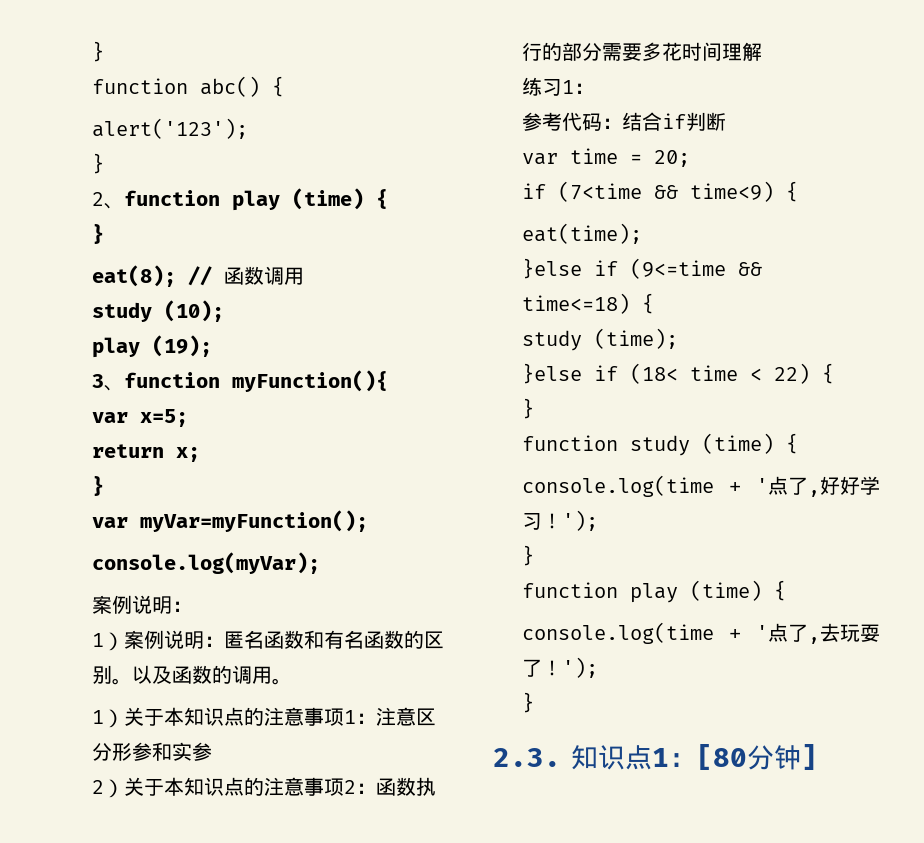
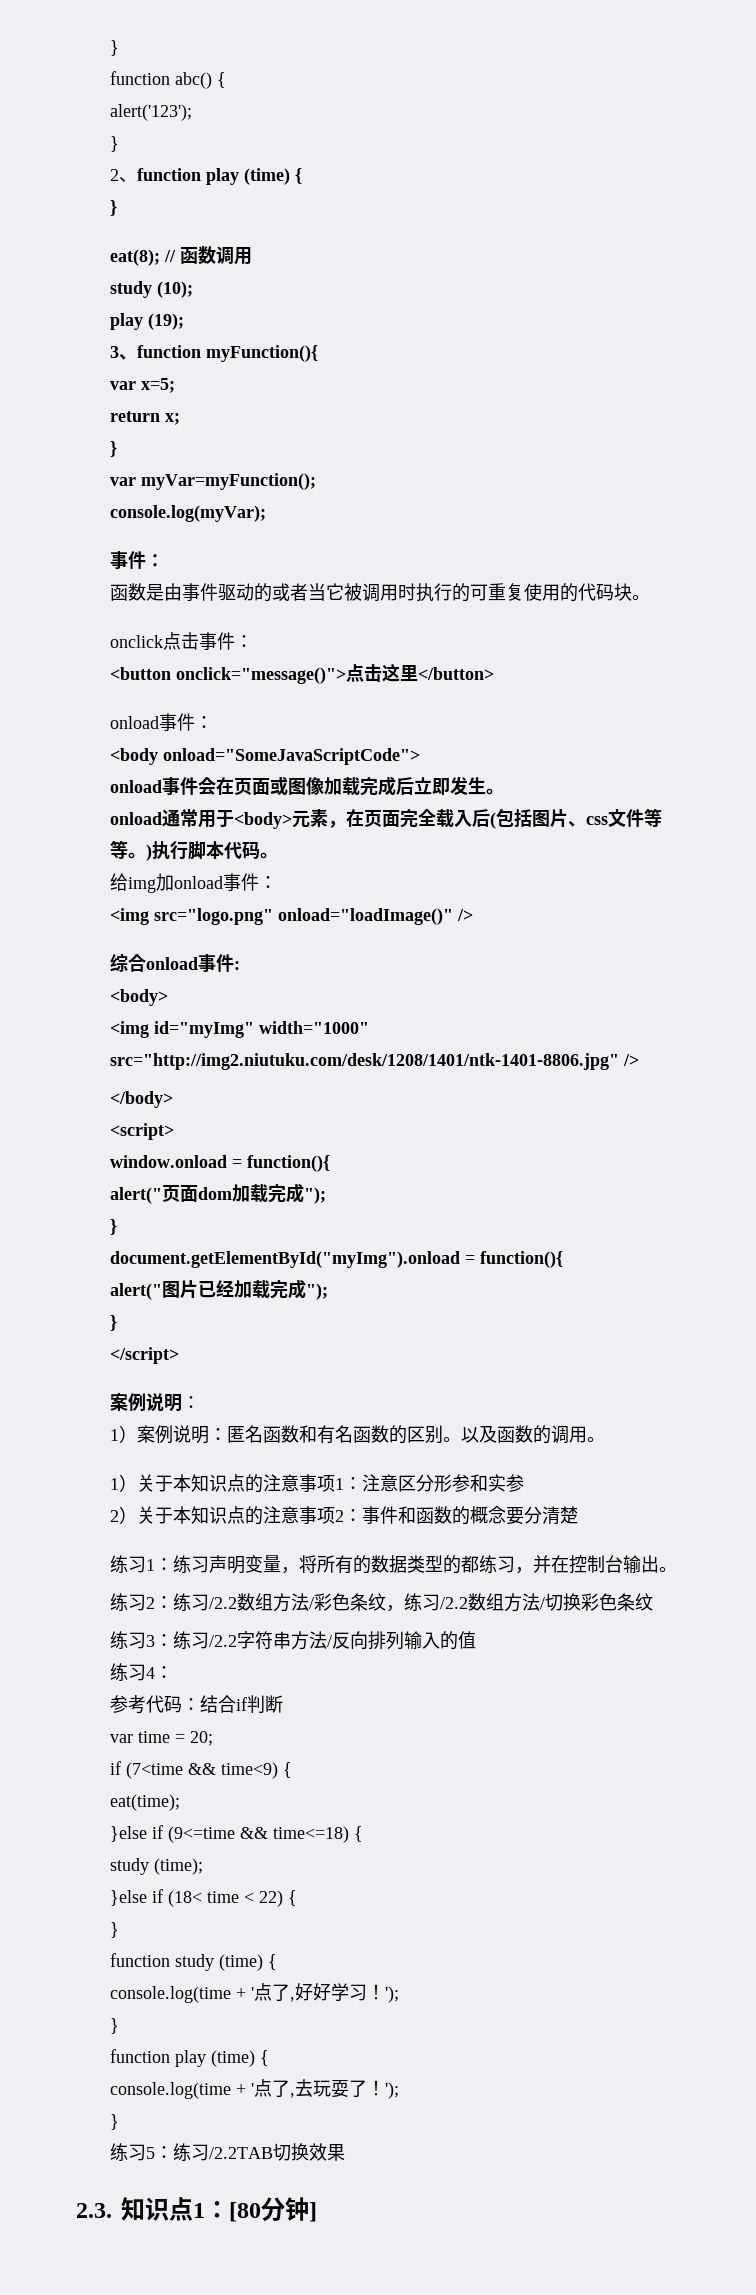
(320, 563) none -> [110,551,165,569] [110,583,651,602] [110,632,254,650] [110,663,495,684] [110,713,214,731] [110,748,421,765] [110,776,505,796] [110,808,663,829] [110,840,279,861] [110,873,278,893] [110,908,474,925] [110,953,241,972] [110,989,169,1006] [110,1021,370,1038] [110,1053,640,1070] [110,1091,174,1108] [110,1123,175,1140] [110,1155,331,1172] [110,1183,327,1204] [110,1219,118,1235] [110,1251,564,1268] [110,1279,329,1300] [110,1315,118,1331] [110,1347,180,1364] // 事件： // 函数是由事件驱动的或者当它被调用时执行的可重复使用的代码块。 // onclick点击事件： // <button onclick="message()">点击这里</button> // onload事件： // <body onload="SomeJavaScriptCode"> // onload事件会在页面或图像加载完成后立即发生。 // onload通常用于<body>元素，在页面完全载入后(包括图片、css文件等等。)执行脚本代码。 // 给img加onload事件： // <img src="logo.png" onload="loadImage()" /> // 综合onload事件: // <body> // <img id="myImg" width="1000" src="http://img2.niutuku.com/desk/1208/1401/ntk-1401-8806.jpg" /> // </body> // <script> // window.onload = function(){ // alert("页面dom加载完成"); // } // document.getElementById("myImg").onload = function(){ // alert("图片已经加载完成"); // } // </script>
[375,777,436,796] [521,42,762,61] [521,77,574,96] 函数执行的部分需要多花时间理解 // 练习1 -> [362,1506,579,1525] [110,1555,678,1574] [110,1593,654,1612] [110,1631,477,1650] [110,1663,156,1681] 事件和函数的概念要分清楚 // 练习1：练习声明变量，将所有的数据类型的都练习，并在控制台输出。 // 练习2：练习/2.2数组方法/彩色条纹，练习/2.2数组方法/切换彩色条纹 // 练习3：练习/2.2字符串方法/反向排列输入的值 // 练习4
(534, 702) none -> [110,2143,346,2161] // 练习5：练习/2.2TAB切换效果

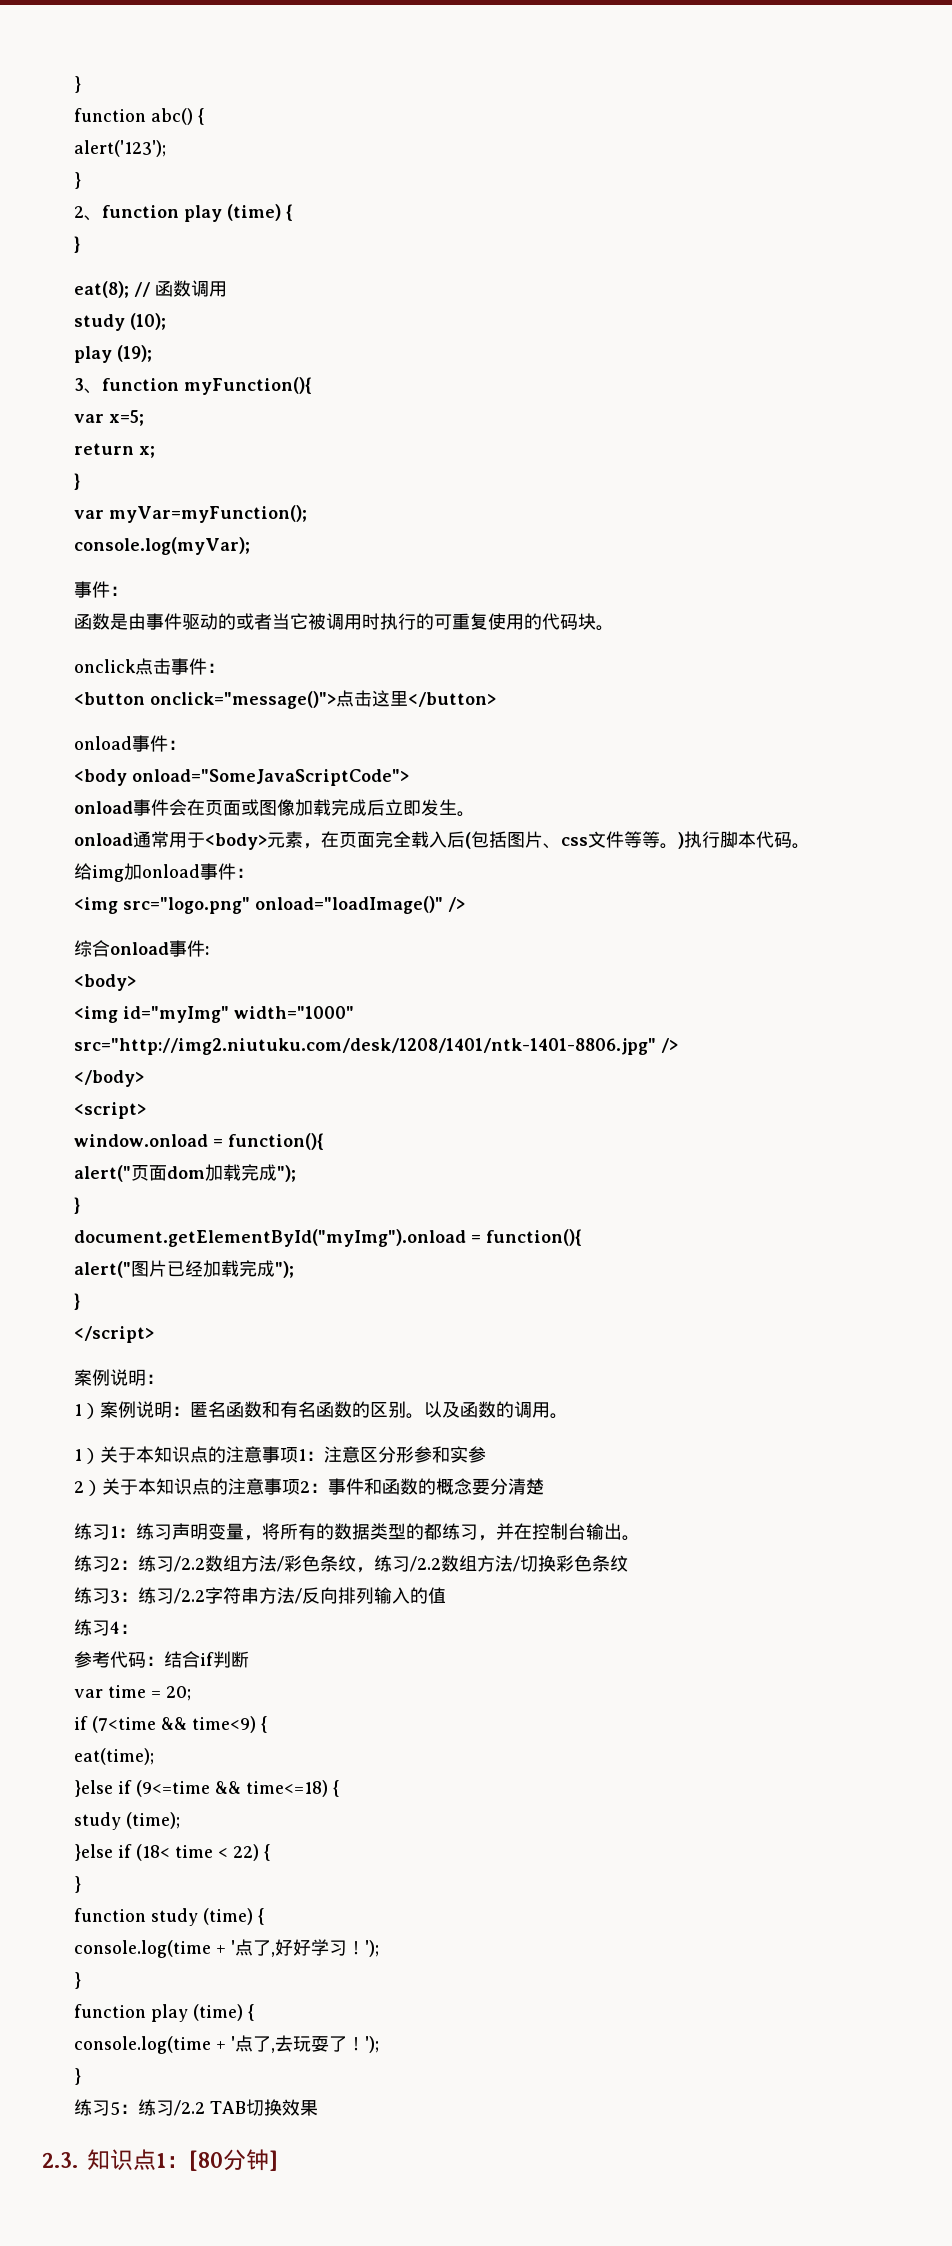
[209,2147,274,2159] /2.2TAB -> [174,2100,247,2116] /2.2 TAB

